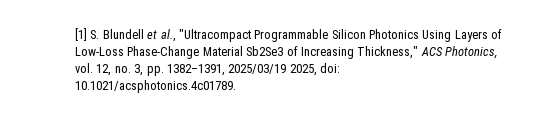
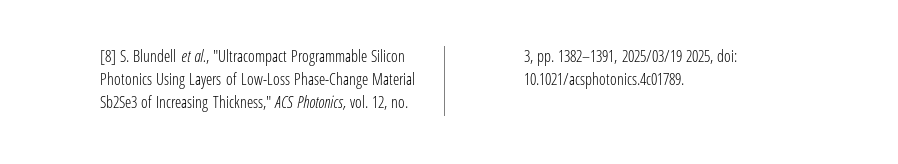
[75,28,88,41] [1] -> [99,50,116,65] [8]

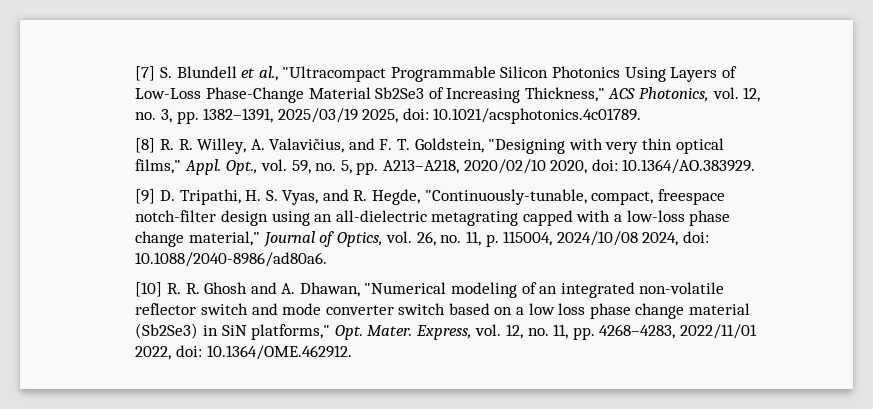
[99,50,116,65] [8] -> [135,66,156,81] [7]
(684, 80) none -> [135,138,724,154] [135,159,756,175] [135,189,725,205] [135,210,731,226] [135,231,709,247] [135,252,328,267] [135,282,725,298] [135,303,750,319] [135,323,757,340] [135,345,352,360] // [8] R. R. Willey, A. Valavičius, and F. T. Goldstein, "Designing with very thin optical films," Appl. Opt., vol. 59, no. 5, pp. A213–A218, 2020/02/10 2020, doi: 10.1364/AO.383929. // [9] D. Tripathi, H. S. Vyas, and R. Hegde, "Continuously-tunable, compact, freespace notch-filter design using an all-dielectric metagrating capped with a low-loss phase change material," Journal of Optics, vol. 26, no. 11, p. 115004, 2024/10/08 2024, doi: 10.1088/2040-8986/ad80a6. // [10] R. R. Ghosh and A. Dhawan, "Numerical modeling of an integrated non-volatile reflector switch and mode converter switch based on a low loss phase change material (Sb2Se3) in SiN platforms," Opt. Mater. Express, vol. 12, no. 11, pp. 4268–4283, 2022/11/01 2022, doi: 10.1364/OME.462912.

